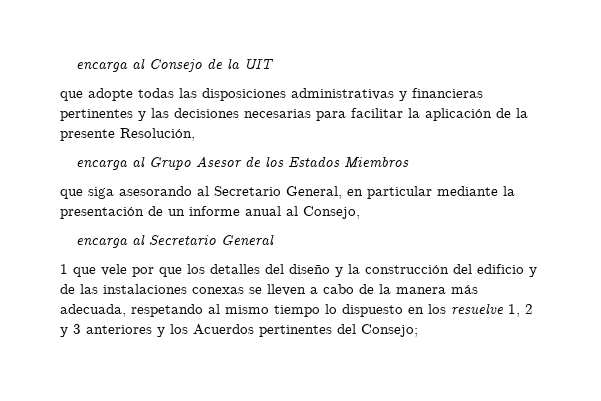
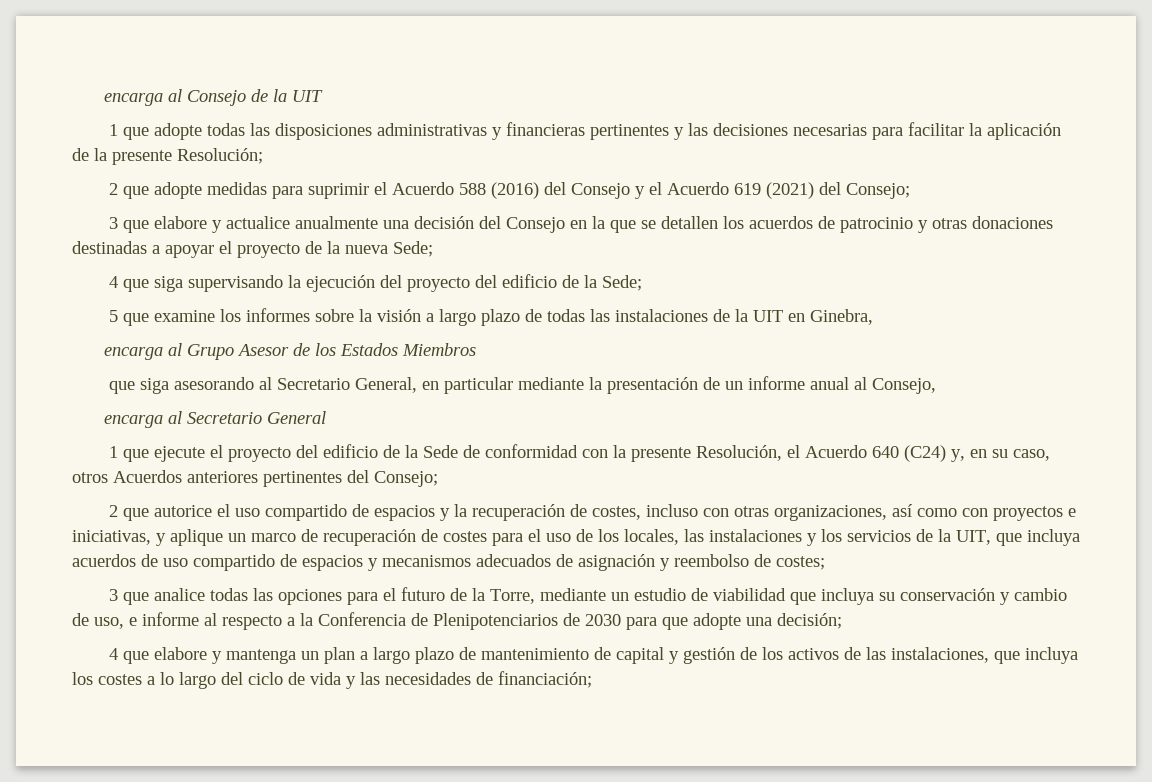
(275, 64) none -> [109,124,119,136] 1
[120,128,195,141] Resolución, -> [177,148,263,164] [109,182,911,199] [109,216,1054,233] [72,241,433,258] [109,274,643,292] [109,308,874,326] Resolución; // 2 que adopte medidas para suprimir el Acuerdo 588 (2016) del Consejo y el Acuerdo 619 (2021) del Consejo; // 3 que elabore y actualice anualmente una decisión del Consejo en la que se detallen los acuerdos de patrocinio y otras donaciones destinadas a apoyar el proyecto de la nueva Sede; // 4 que siga supervisando la ejecución del proyecto del edificio de la Sede; // 5 que examine los informes sobre la visión a largo plazo de todas las instalaciones de la UIT en Ginebra,
[101,264,537,277] [60,284,478,296] [60,303,533,317] [60,324,418,337] vele por que los detalles del diseño y la construcción del edificio y de las instalaciones conexas se lleven a cabo de la manera más adecuada, respetando al mismo tiempo lo dispuesto en los resuelve 1, 2 y 3 anteriores y los Acuerdos pertinentes del Consejo; -> [154,444,1051,462] [72,470,438,487] [109,504,1077,521] [72,529,1080,546] [72,554,825,571] [109,587,1068,605] [72,612,842,630] [109,647,1079,664] [72,671,592,689] ejecute el proyecto del edificio de la Sede de conformidad con la presente Resolución, el Acuerdo 640 (C24) y, en su caso, otros Acuerdos anteriores pertinentes del Consejo; // 2 que autorice el uso compartido de espacios y la recuperación de costes, incluso con otras organizaciones, así como con proyectos e iniciativas, y aplique un marco de recuperación de costes para el uso de los locales, las instalaciones y los servicios de la UIT, que incluya acuerdos de uso compartido de espacios y mecanismos adecuados de asignación y reembolso de costes; // 3 que analice todas las opciones para el futuro de la Torre, mediante un estudio de viabilidad que incluya su conservación y cambio de uso, e informe al respecto a la Conferencia de Plenipotenciarios de 2030 para que adopte una decisión; // 4 que elabore y mantenga un plan a largo plazo de mantenimiento de capital y gestión de los activos de las instalaciones, que incluya los costes a lo largo del ciclo de vida y las necesidades de financiación;

